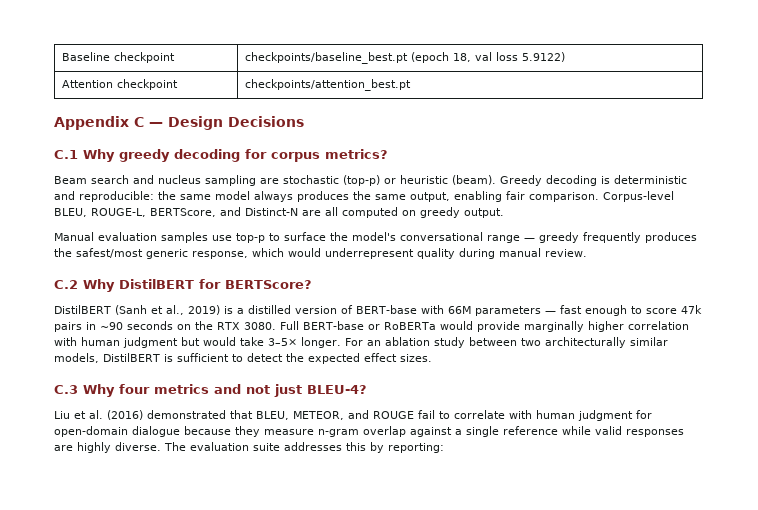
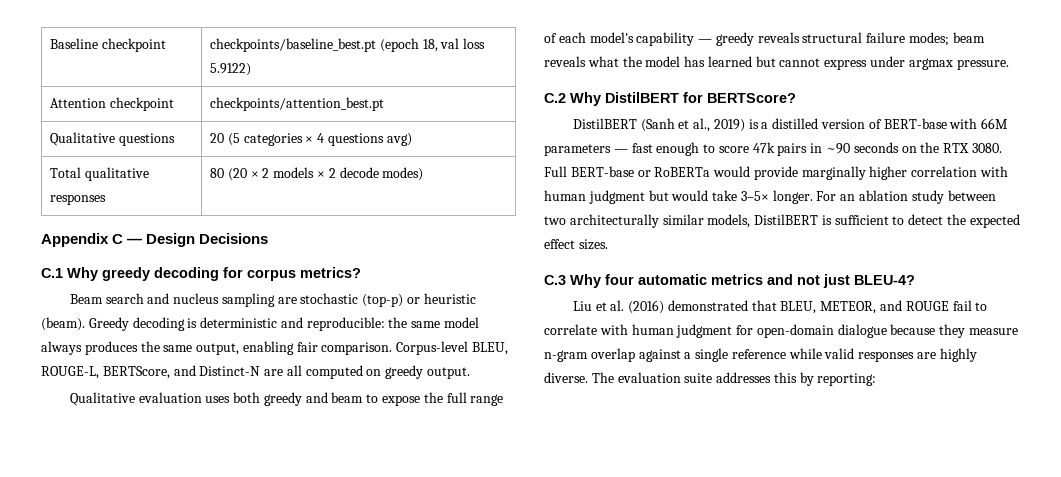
(412, 85) none -> [50,132,175,146] [210,133,412,146] [50,167,149,181] [50,194,107,205] [210,167,424,181] // Qualitative questions | 20 (5 categories × 4 questions avg) // Total qualitative responses | 80 (20 × 2 models × 2 decode modes)
[54,232,697,243] [54,248,587,259] Manual evaluation samples use top-p to surface the model's conversational range — greedy frequently produces the safest/most generic response, which would underrepresent quality during manual review. -> [69,392,504,406] [544,32,985,46] [544,56,1009,70] Qualitative evaluation uses both greedy and beam to expose the full range of each model's capability — greedy reveals structural failure modes; beam reveals what the model has learned but cannot express under argmax pressure.
(150, 389) none -> [638,274,707,285] automatic

